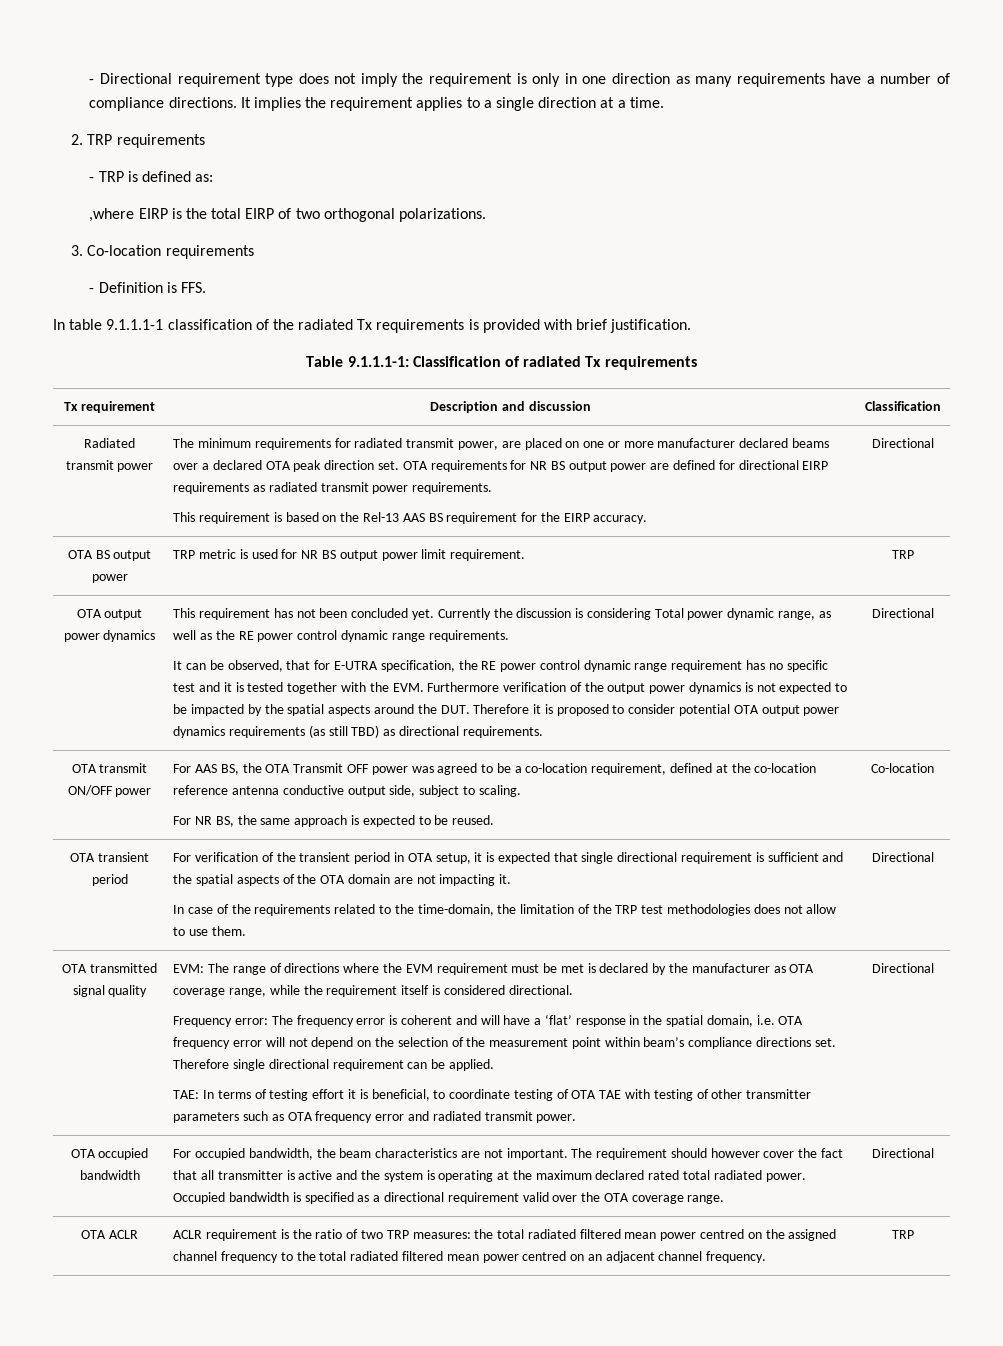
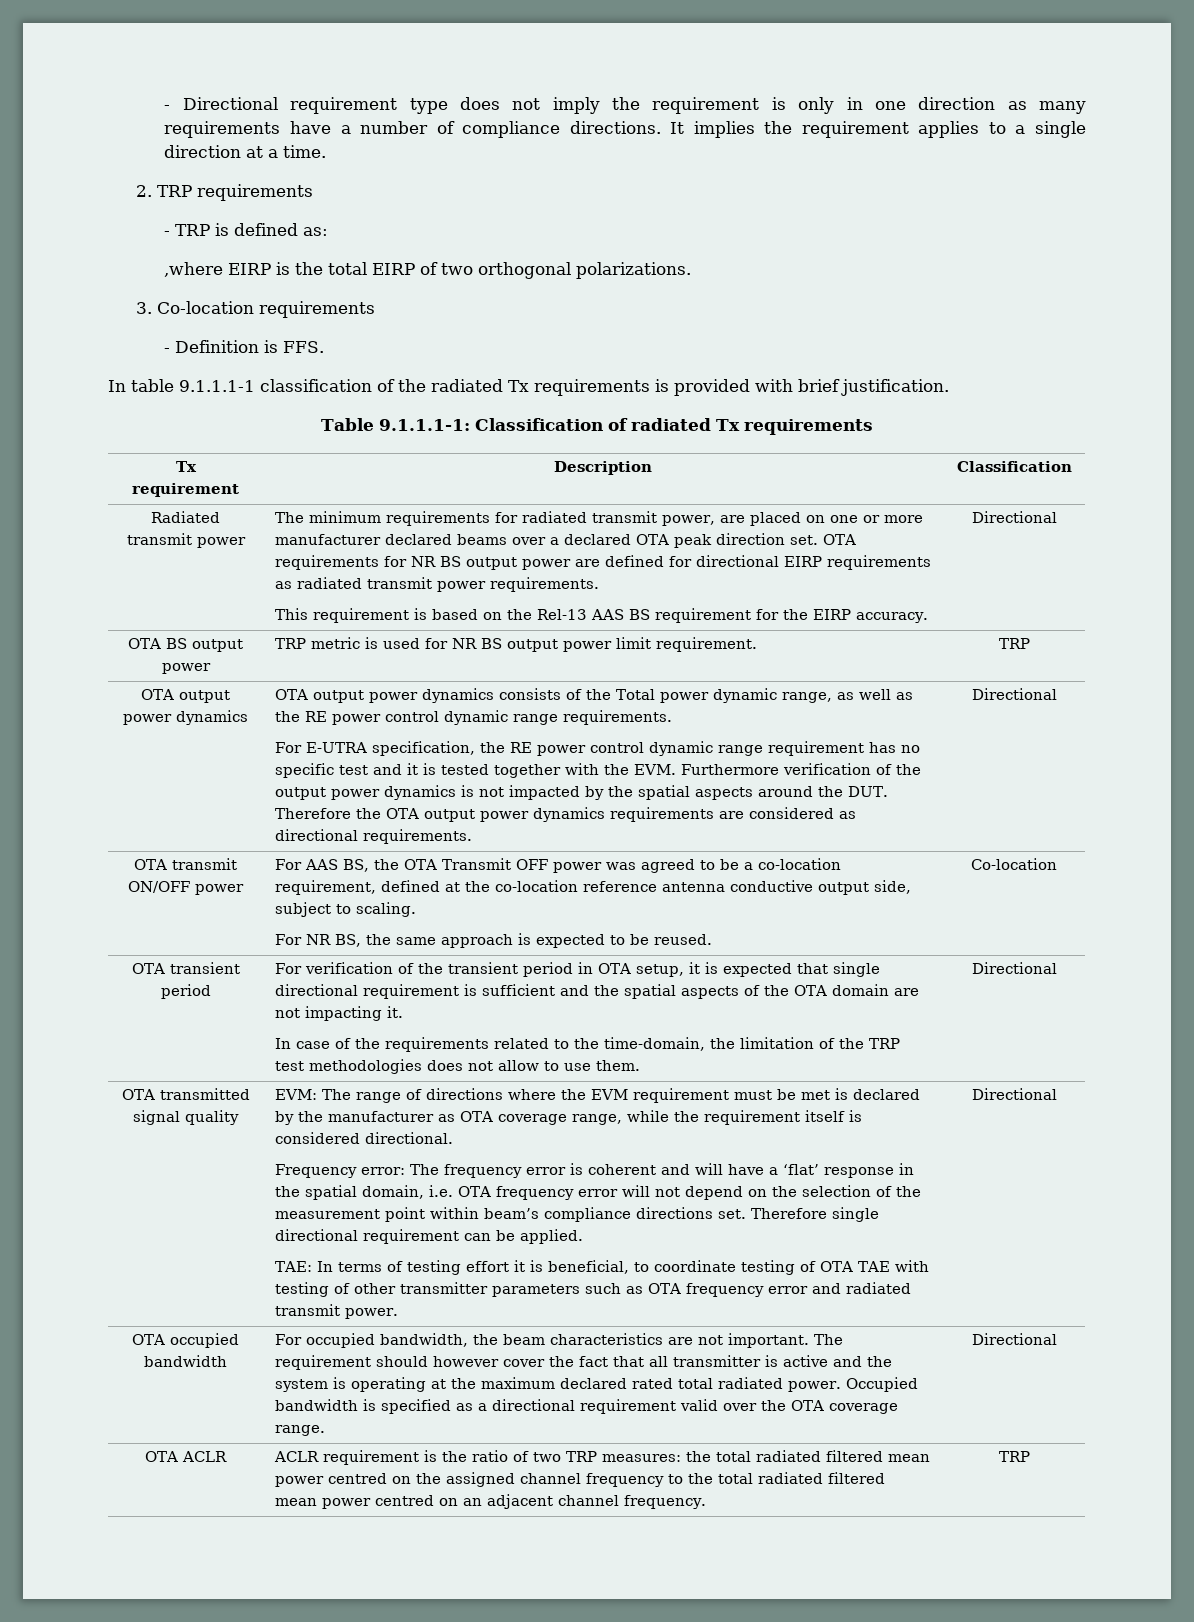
[502,401,591,411] and discussion -> (652, 468) none
[173,608,651,620] This requirement has not been concluded yet. Currently the discussion is considering -> [274,688,611,703] OTA output power dynamics consists of the
[173,660,331,672] It can be observed, that for -> [274,742,302,753] For
[779,682,848,694] [173,704,188,714] expected to be -> (504, 792) none
[533,704,731,716] it is proposed to consider potential -> [355,808,381,819] the
[308,725,380,738] (as still TBD) -> [718,807,834,819] are considered

